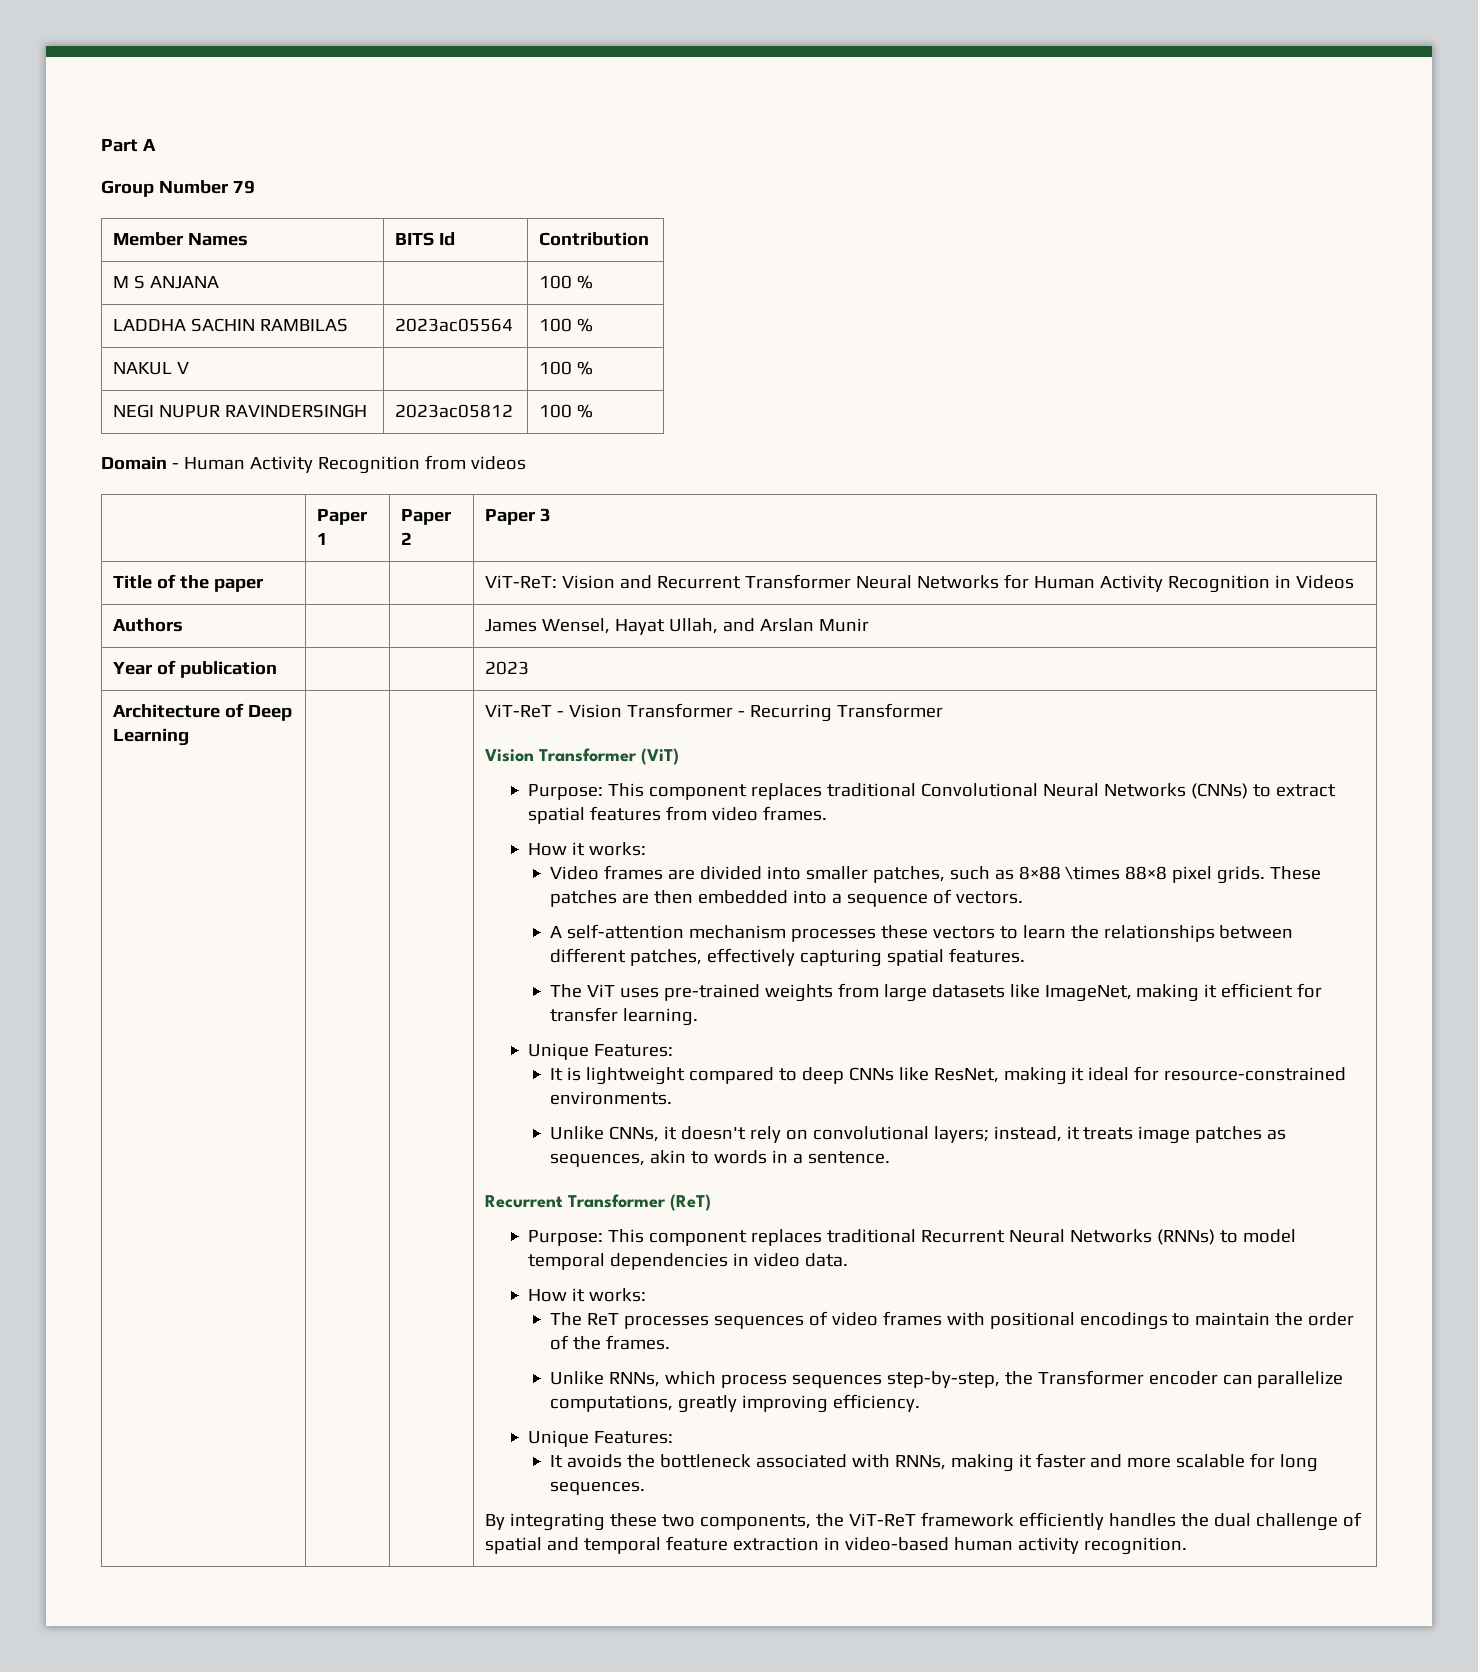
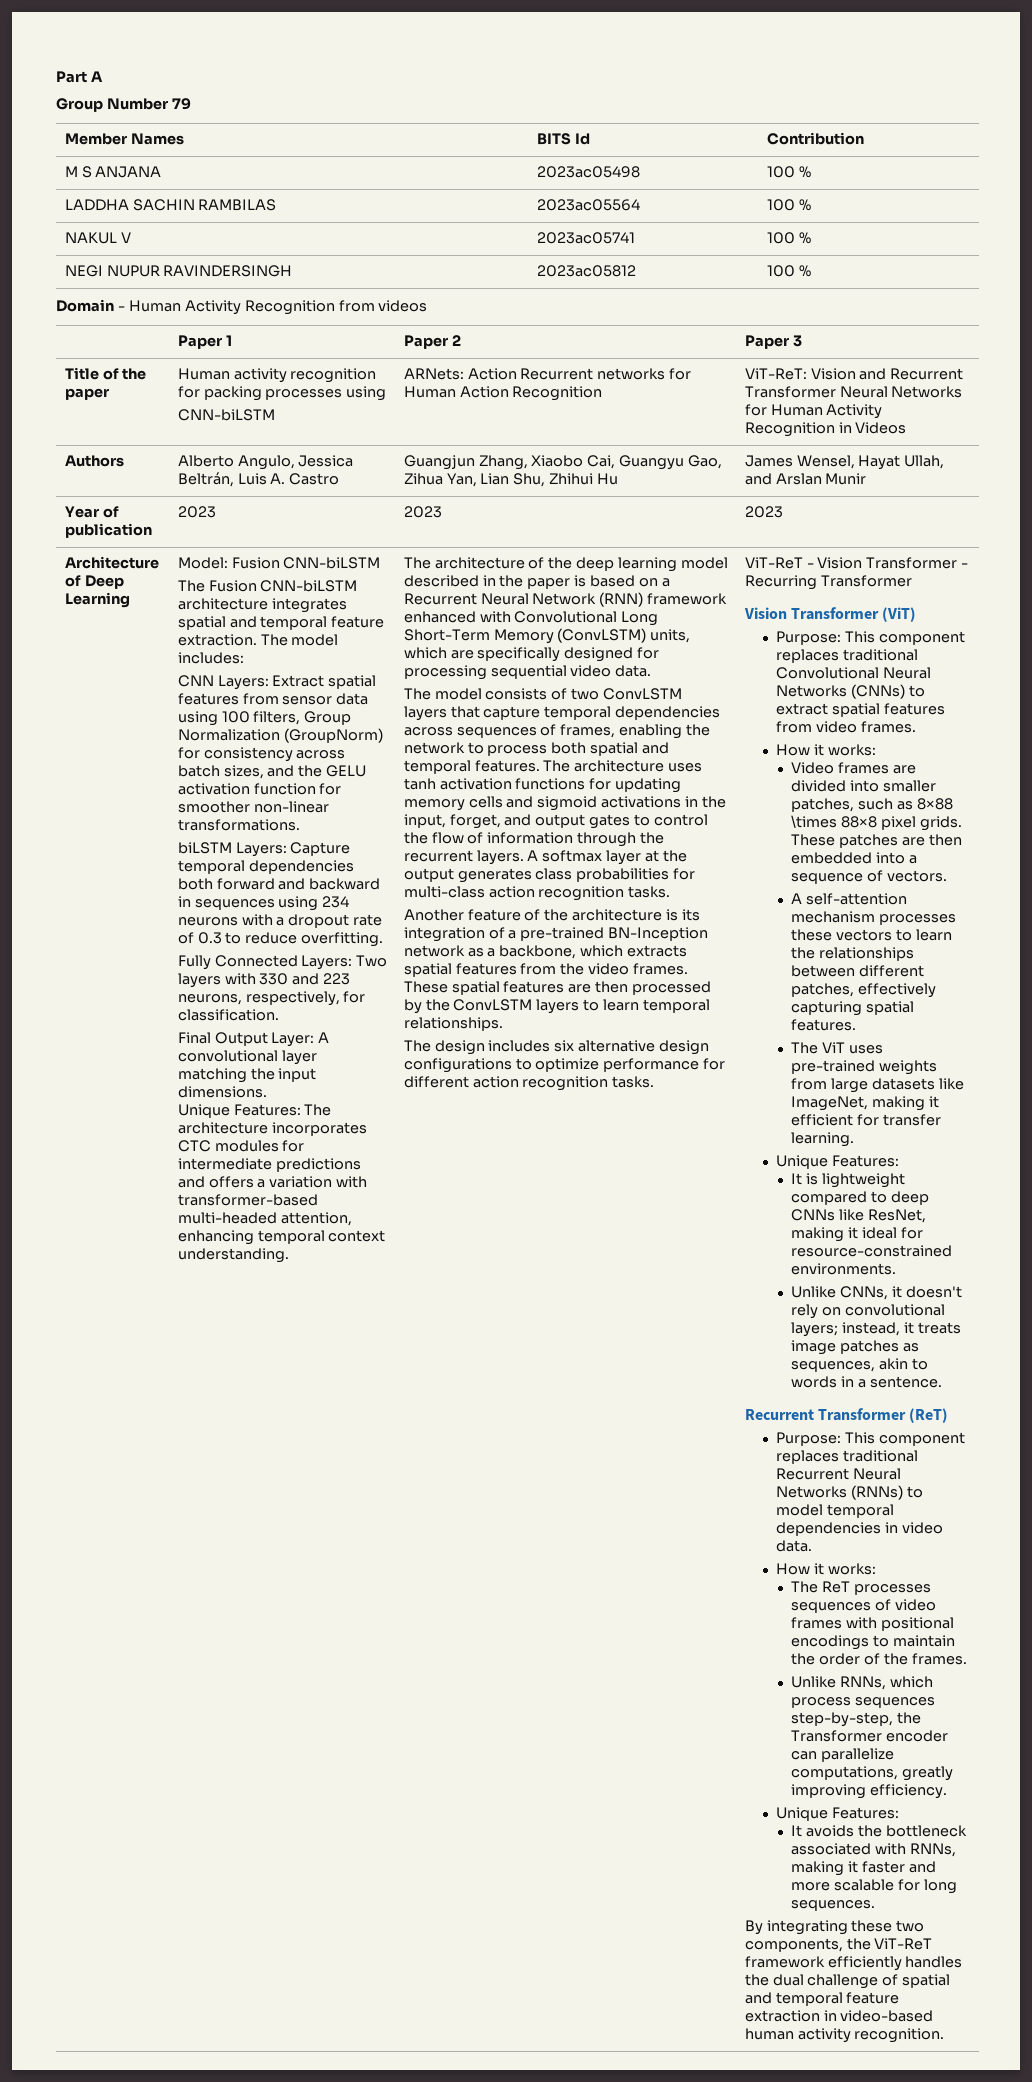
(220, 282) none -> [536,166,640,178] 2023ac05498
(190, 368) none -> [536,232,635,244] 2023ac05741
(265, 585) | -> [177,368,377,383] [177,386,387,401] [177,409,275,421] [403,368,692,380] [403,386,603,401] Human activity recognition for packing processes using // CNN-biLSTM | ARNets: Action Recurrent networks for Human Action Recognition
(184, 625) | -> [177,455,354,470] [177,472,340,487] [403,455,723,470] [403,473,619,487] Alberto Angulo, Jessica Beltrán, Luis A. Castro | Guangjun Zhang, Xiaobo Cai, Guangyu Gao, Zihua Yan, Lian Shu, Zhihui Hu
(278, 669) | -> [177,506,216,518] [403,506,442,518] 2023 | 2023
(190, 737) | -> [177,557,381,569] [177,580,358,592] [177,598,347,613] [177,616,385,630] [177,634,339,646] [177,652,244,664] [177,675,377,690] [177,693,369,705] [177,711,352,726] [177,728,383,743] [177,747,346,762] [177,765,367,779] [177,783,342,795] [177,801,329,813] [177,819,300,831] [177,842,351,857] [177,860,354,874] [177,878,381,890] [177,896,350,911] [177,914,383,928] [177,932,384,947] [177,955,388,970] [177,973,351,988] [177,991,366,1006] [177,1009,279,1021] [177,1032,330,1047] [177,1050,317,1065] [177,1068,317,1083] [177,1086,267,1098] [177,1104,332,1118] [177,1122,367,1136] [177,1140,305,1152] [177,1158,361,1172] [177,1176,368,1188] [177,1194,318,1206] [177,1212,352,1226] [177,1230,386,1245] [177,1248,289,1263] [403,557,729,572] [403,575,671,589] [403,592,728,607] [403,611,659,626] [403,628,691,644] [403,647,660,662] [403,665,652,680] [403,688,683,700] [403,706,721,721] [403,724,711,739] [403,742,670,756] [403,760,703,774] [403,778,682,793] [403,796,727,811] [403,814,709,829] [403,832,665,847] [403,850,688,865] [403,868,696,883] [403,886,671,901] [403,909,701,921] [403,927,709,942] [403,945,688,959] [403,963,689,977] [403,981,712,995] [403,999,711,1014] [403,1017,503,1031] [403,1040,710,1055] [403,1058,726,1073] [403,1076,655,1091] Model: Fusion CNN-biLSTM // The Fusion CNN-biLSTM architecture integrates spatial and temporal feature extraction. The model includes: // CNN Layers: Extract spatial features from sensor data using 100 filters, Group Normalization (GroupNorm) for consistency across batch sizes, and the GELU activation function for smoother non-linear transformations. // biLSTM Layers: Capture temporal dependencies both forward and backward in sequences using 234 neurons with a dropout rate of 0.3 to reduce overfitting. // Fully Connected Layers: Two layers with 330 and 223 neurons, respectively, for classification. // Final Output Layer: A convolutional layer matching the input dimensions. // Unique Features: The architecture incorporates CTC modules for intermediate predictions and offers a variation with transformer-based multi-headed attention, enhancing temporal context understanding. | The architecture of the deep learning model described in the paper is based on a Recurrent Neural Network (RNN) framework enhanced with Convolutional Long Short-Term Memory (ConvLSTM) units, which are specifically designed for processing sequential video data. // The model consists of two ConvLSTM layers that capture temporal dependencies across sequences of frames, enabling the network to process both spatial and temporal features. The architecture uses tanh activation functions for updating memory cells and sigmoid activations in the input, forget, and output gates to control the flow of information through the recurrent layers. A softmax layer at the output generates class probabilities for multi-class action recognition tasks. // Another feature of the architecture is its integration of a pre-trained BN-Inception network as a backbone, which extracts spatial features from the video frames. These spatial features are then processed by the ConvLSTM layers to learn temporal relationships. // The design includes six alternative design configurations to optimize performance for different action recognition tasks.

